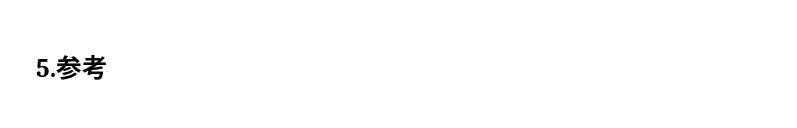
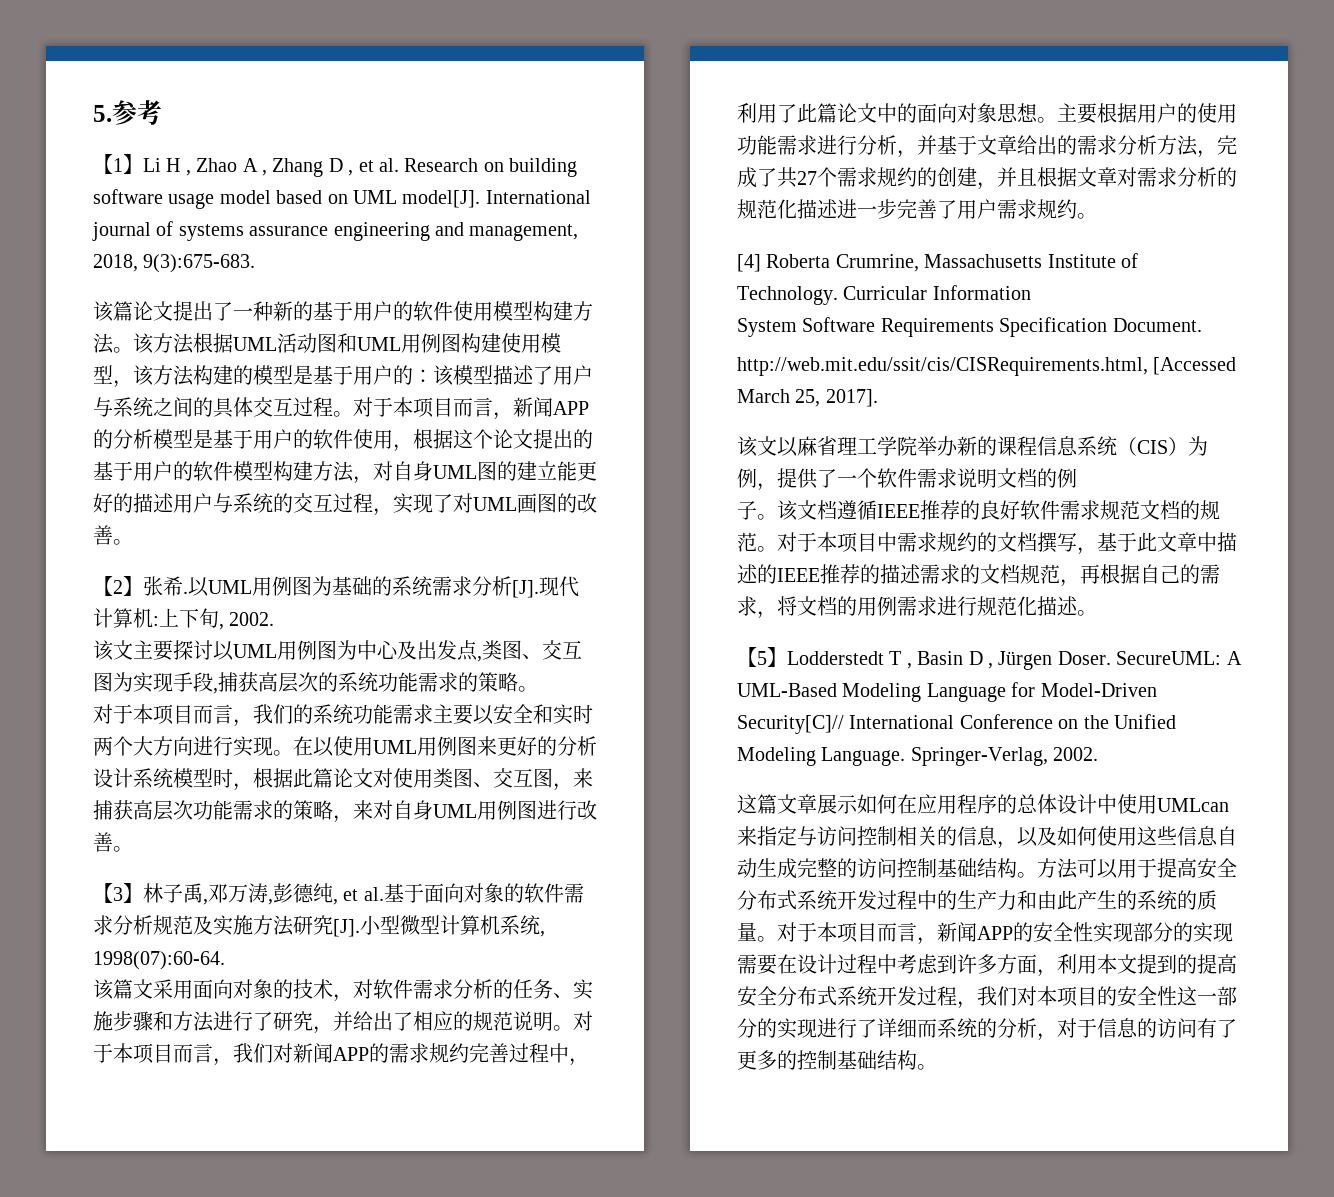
(108, 67) none -> [93,154,578,177] [93,189,591,209] [92,221,579,241] [93,254,256,273] [93,301,593,322] [93,333,561,354] [93,365,593,388] [93,397,589,420] [93,429,593,452] [93,461,597,484] [93,493,597,516] [93,525,133,545] [93,576,579,598] [93,608,275,630] [93,640,582,662] [93,672,538,694] [93,704,593,727] [93,736,597,757] [93,768,593,791] [93,800,597,823] [93,832,133,852] [93,883,584,905] [93,915,545,937] [93,951,225,970] [93,979,593,1002] [93,1011,593,1034] [93,1043,589,1066] [737,103,1237,124] [737,135,1237,158] [737,167,1237,190] [737,199,1097,219] [737,253,1138,272] [737,285,1031,305] [737,317,1202,337] [737,357,1237,376] [737,389,878,407] [737,436,1208,457] [737,468,1077,491] [737,500,1220,521] [737,532,1237,555] [737,564,1220,587] [737,596,1097,619] [737,647,1242,670] [737,682,1157,702] [737,714,1176,734] [737,747,1099,766] [737,794,1229,814] [737,826,1237,849] [737,858,1237,879] [737,890,1217,910] [737,922,1233,945] [737,954,1237,977] [737,986,1237,1009] [737,1018,1237,1041] [737,1050,937,1070] // 【1】Li H , Zhao A , Zhang D , et al. Research on building software usage model based on UML model[J]. International journal of systems assurance engineering and management, 2018, 9(3):675-683. // 该篇论文提出了一种新的基于用户的软件使用模型构建方法。该方法根据UML活动图和UML用例图构建使用模型，该方法构建的模型是基于用户的：该模型描述了用户与系统之间的具体交互过程。对于本项目而言，新闻APP的分析模型是基于用户的软件使用，根据这个论文提出的基于用户的软件模型构建方法，对自身UML图的建立能更好的描述用户与系统的交互过程，实现了对UML画图的改善。 // 【2】张希.以UML用例图为基础的系统需求分析[J].现代计算机:上下旬, 2002. // 该文主要探讨以UML用例图为中心及出发点,类图、交互图为实现手段,捕获高层次的系统功能需求的策略。 // 对于本项目而言，我们的系统功能需求主要以安全和实时两个大方向进行实现。在以使用UML用例图来更好的分析设计系统模型时，根据此篇论文对使用类图、交互图，来捕获高层次功能需求的策略，来对自身UML用例图进行改善。 // 【3】林子禹,邓万涛,彭德纯, et al.基于面向对象的软件需求分析规范及实施方法研究[J].小型微型计算机系统, 1998(07):60-64. // 该篇文采用面向对象的技术，对软件需求分析的任务、实施步骤和方法进行了研究，并给出了相应的规范说明。对于本项目而言，我们对新闻APP的需求规约完善过程中，利用了此篇论文中的面向对象思想。主要根据用户的使用功能需求进行分析，并基于文章给出的需求分析方法，完成了共27个需求规约的创建，并且根据文章对需求分析的规范化描述进一步完善了用户需求规约。 // [4] Roberta Crumrine, Massachusetts Institute of Technology. Curricular Information // System Software Requirements Specification Document. // http://web.mit.edu/ssit/cis/CISRequirements.html, [Accessed March 25, 2017]. // 该文以麻省理工学院举办新的课程信息系统（CIS）为例，提供了一个软件需求说明文档的例 // 子。该文档遵循IEEE推荐的良好软件需求规范文档的规范。对于本项目中需求规约的文档撰写，基于此文章中描述的IEEE推荐的描述需求的文档规范，再根据自己的需求，将文档的用例需求进行规范化描述。 // 【5】Lodderstedt T , Basin D , Jürgen Doser. SecureUML: A UML-Based Modeling Language for Model-Driven Security[C]// International Conference on the Unified Modeling Language. Springer-Verlag, 2002. // 这篇文章展示如何在应用程序的总体设计中使用UMLcan来指定与访问控制相关的信息，以及如何使用这些信息自动生成完整的访问控制基础结构。方法可以用于提高安全分布式系统开发过程中的生产力和由此产生的系统的质量。对于本项目而言，新闻APP的安全性实现部分的实现需要在设计过程中考虑到许多方面，利用本文提到的提高安全分布式系统开发过程，我们对本项目的安全性这一部分的实现进行了详细而系统的分析，对于信息的访问有了更多的控制基础结构。

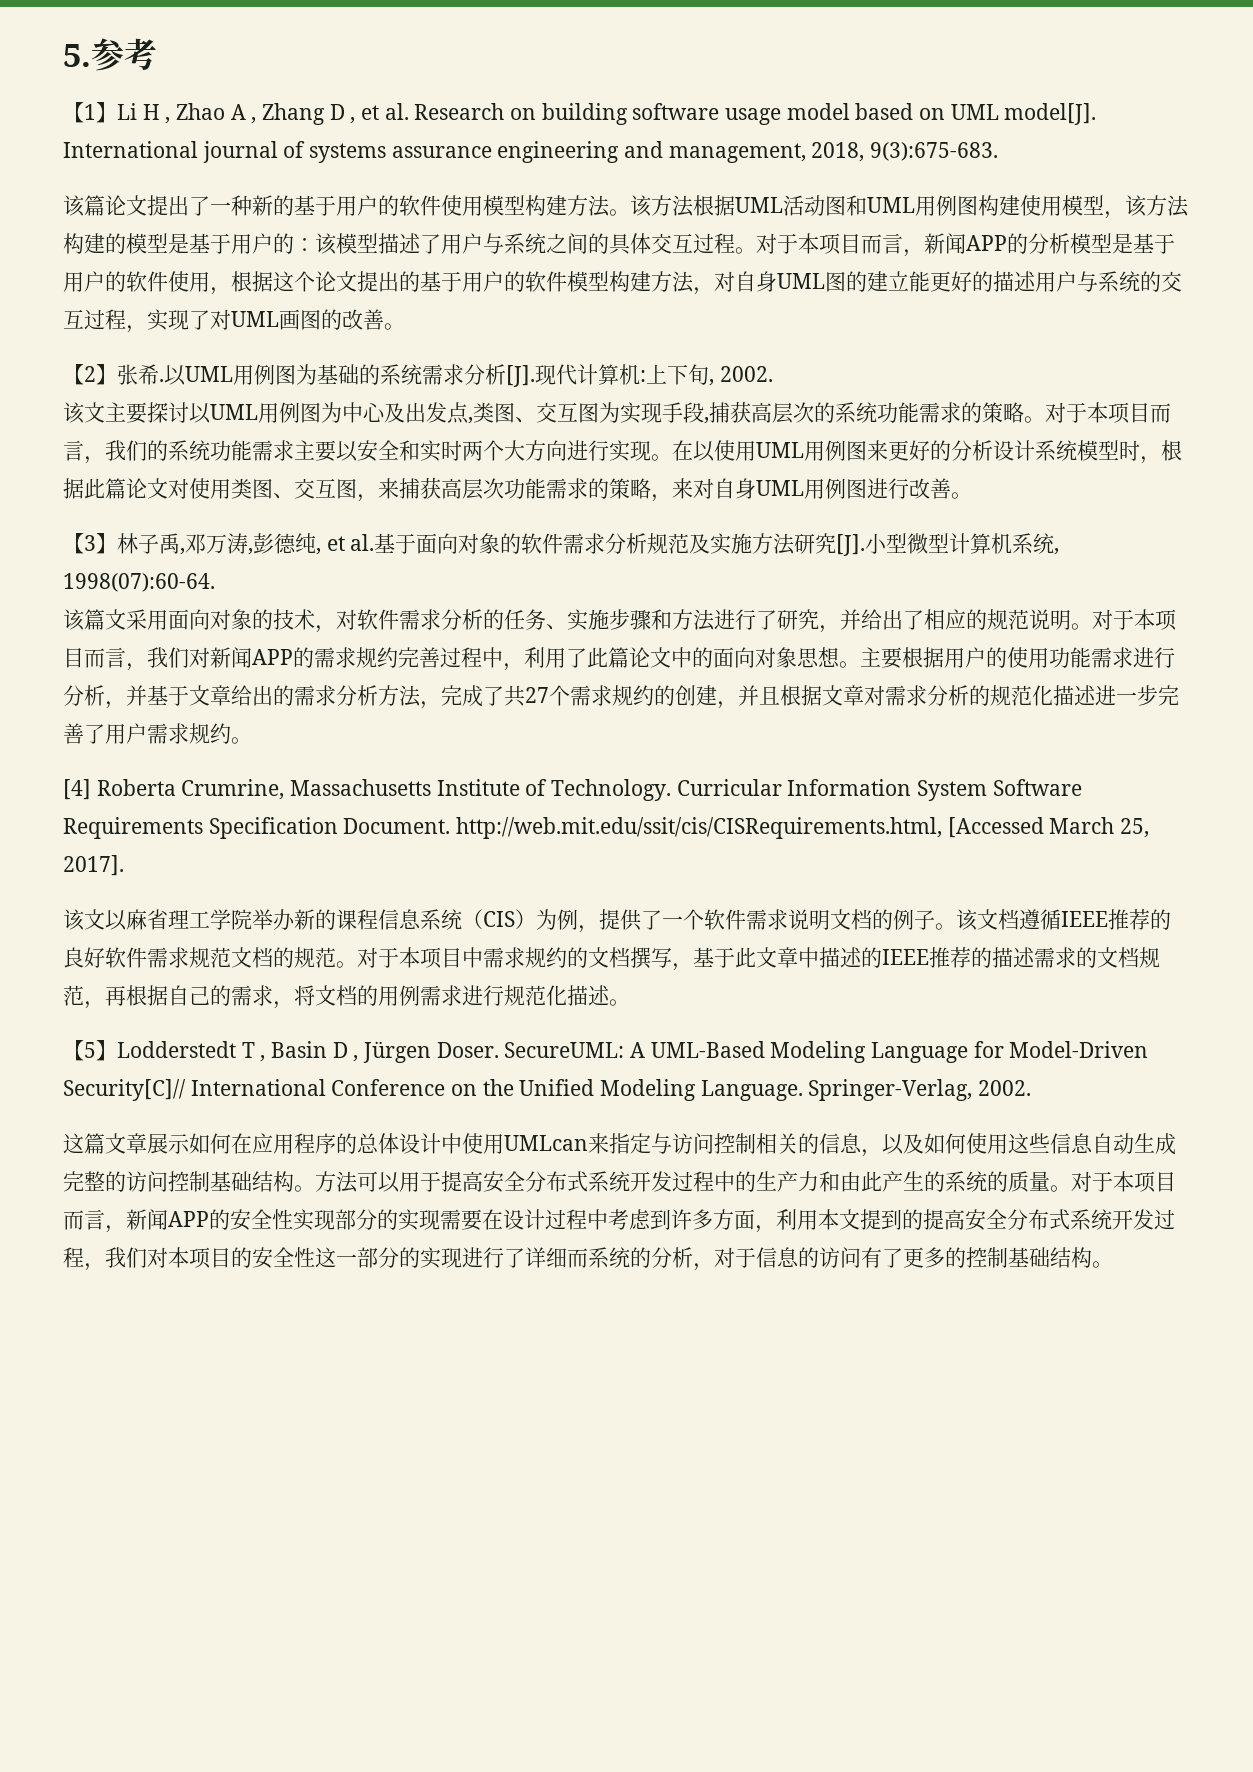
(538, 689) // -> (1045, 419) none
(1031, 292) // -> (912, 787) none
(1202, 325) // -> (451, 826) none
(1077, 478) // -> (914, 919) none

